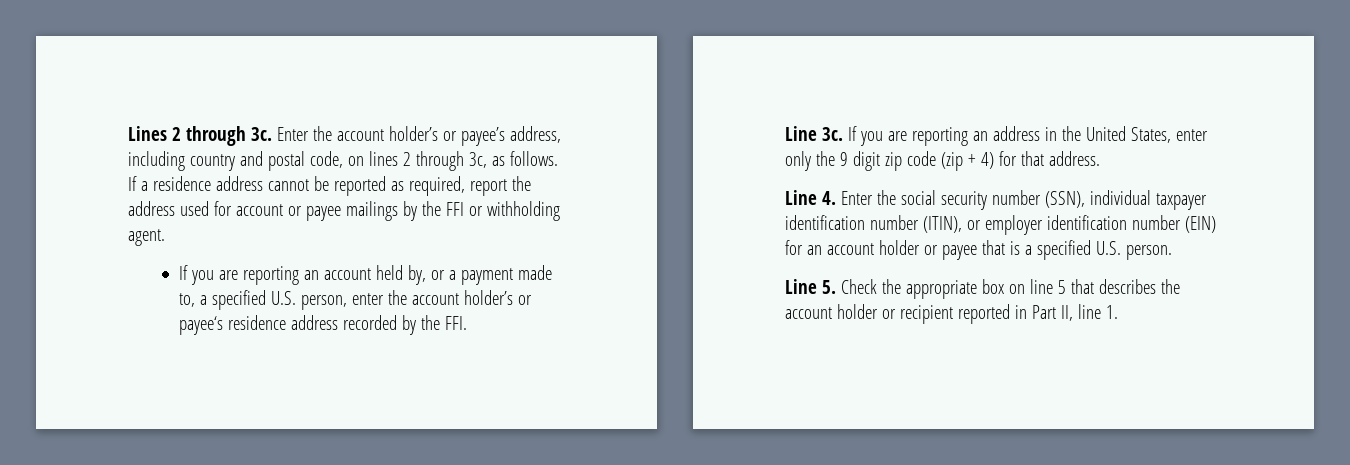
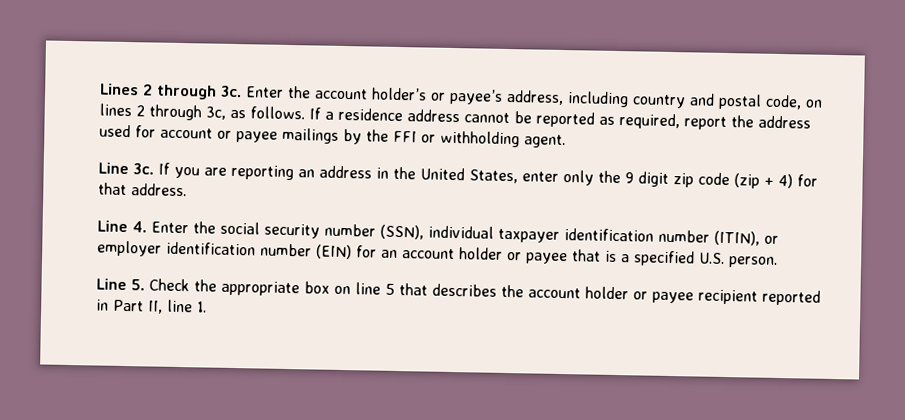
[178,265,552,285] [178,290,532,310] [178,315,467,335] // If you are reporting an account held by, or a payment made to, a specified U.S. person, enter the account holder’s or payee‘s residence address recorded by the FFI. -> (566, 141) none
(896, 314) none -> [652,291,694,304] payee

